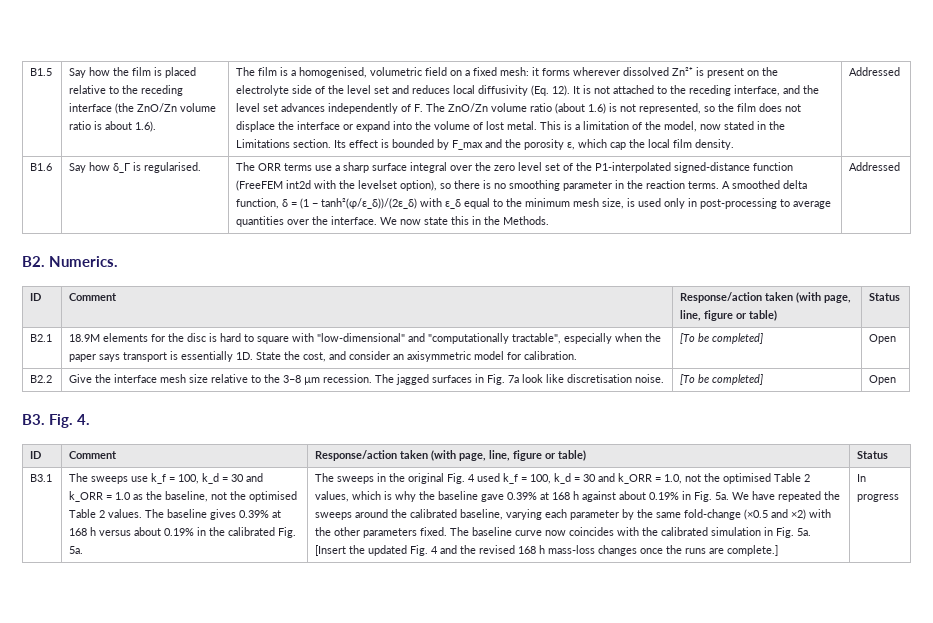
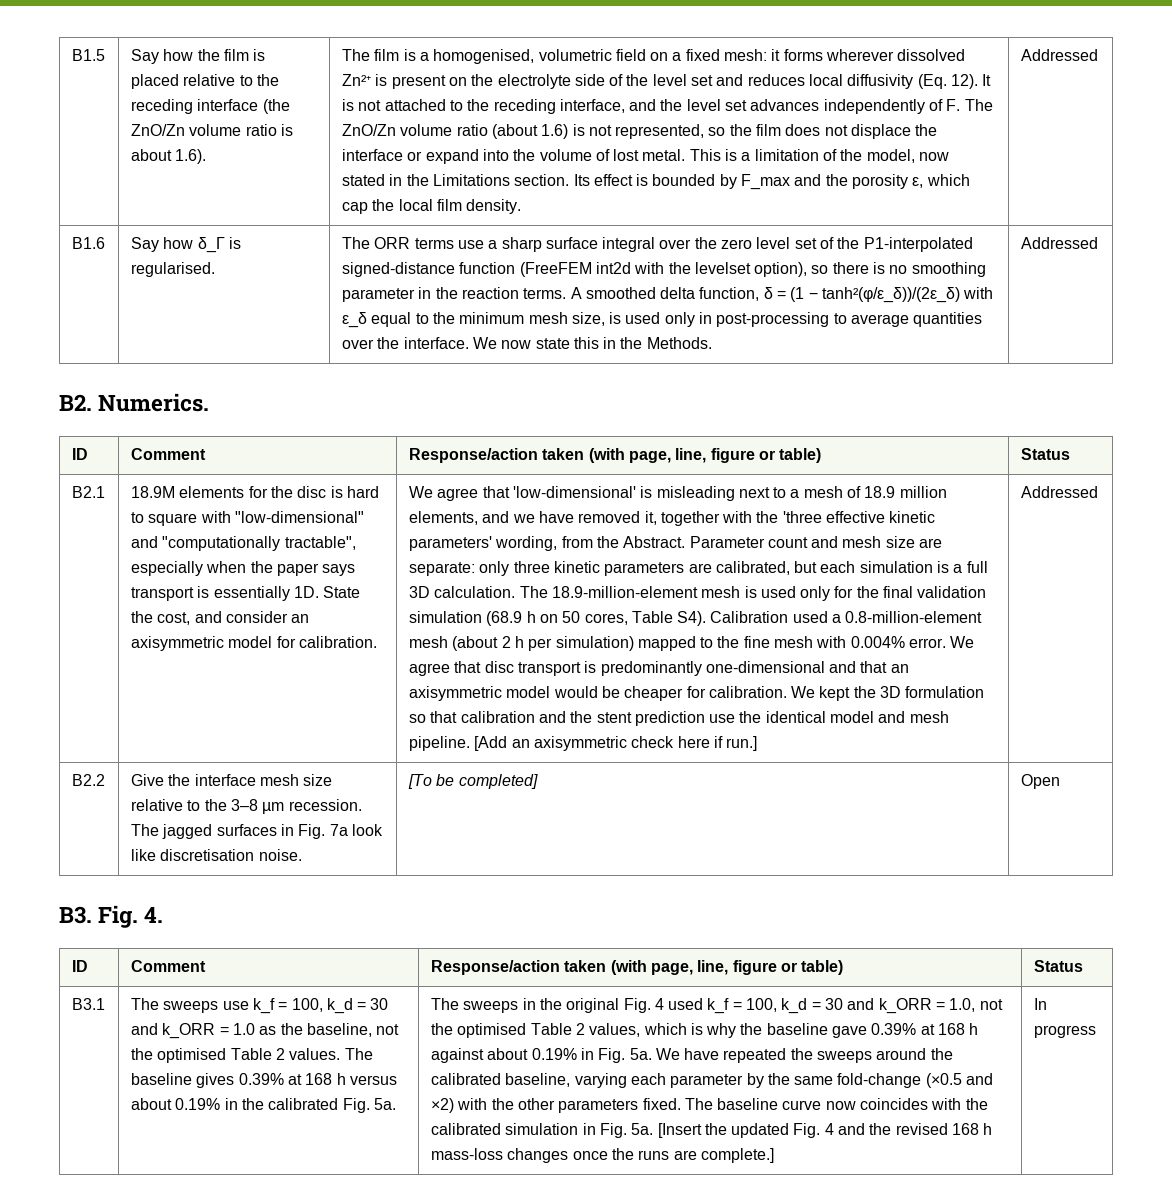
[680,333,764,344] [869,334,897,344] [To be completed] | Open -> [408,486,947,501] [408,511,936,526] [408,536,943,551] [408,561,988,576] [408,586,987,601] [408,611,983,626] [408,636,975,651] [408,661,909,676] [408,686,985,701] [408,711,949,726] [408,736,758,751] [1020,486,1098,498] We agree that 'low-dimensional' is misleading next to a mesh of 18.9 million elements, and we have removed it, together with the 'three effective kinetic parameters' wording, from the Abstract. Parameter count and mesh size are separate: only three kinetic parameters are calibrated, but each simulation is a full 3D calculation. The 18.9-million-element mesh is used only for the final validation simulation (68.9 h on 50 cores, Table S4). Calibration used a 0.8-million-element mesh (about 2 h per simulation) mapped to the fine mesh with 0.004% error. We agree that disc transport is predominantly one-dimensional and that an axisymmetric model would be cheaper for calibration. We kept the 3D formulation so that calibration and the stent prediction use the identical model and mesh pipeline. [Add an axisymmetric check here if run.] | Addressed

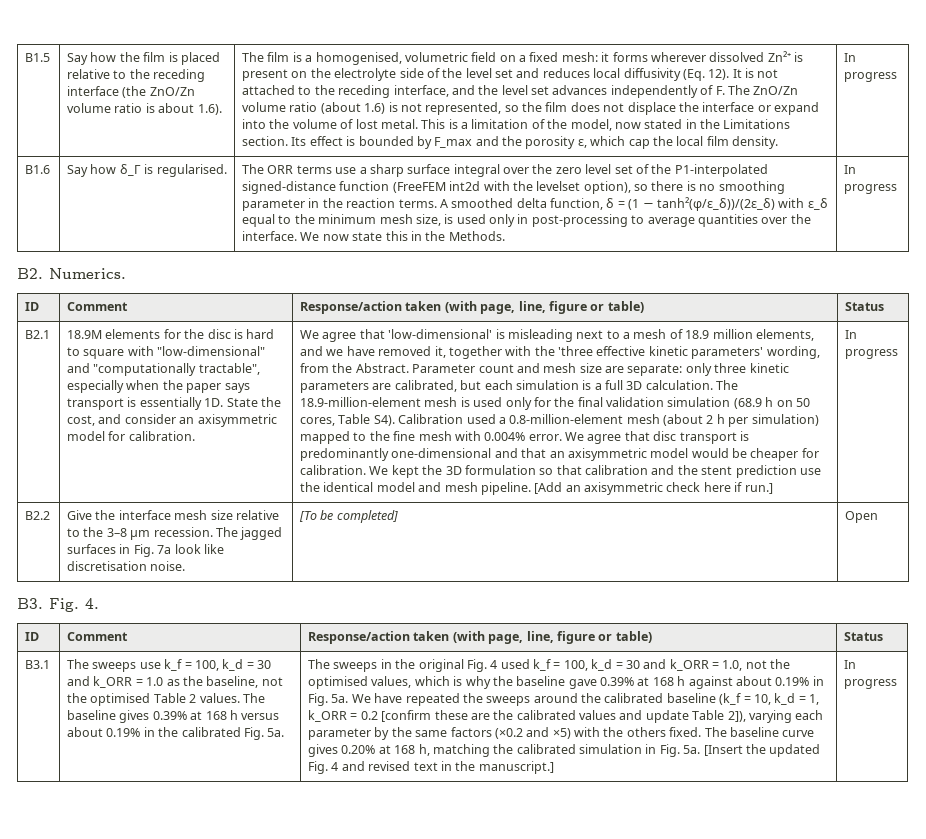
[1020,49,1098,61] Addressed -> [844,53,857,62] [844,72,898,82] In progress
[1020,237,1098,249] Addressed -> [844,165,857,174] [844,184,898,194] In progress
[1020,486,1098,498] Addressed -> [845,330,858,339] [845,349,899,359] In progress
[530,1023,585,1035] Table 2 -> (369, 682) none
[505,1073,571,1087] baseline, -> [666,693,820,705] [308,710,746,723] baseline (k_f = 10, k_d = 1, k_ORR = 0.2 [confirm these are the calibrated values and update Table 2]),
[837,1073,994,1088] [430,1098,962,1113] fold-change (×0.5 and ×2) with the other parameters fixed. The baseline curve now coincides with -> [450,727,815,739] [308,744,490,757] factors (×0.2 and ×5) with the others fixed. The baseline curve gives 0.20% at 168 h, matching
[869,1123,993,1135] [430,1148,774,1163] the revised 168 h mass-loss changes once the runs are complete.] -> [368,761,554,774] revised text in the manuscript.]

